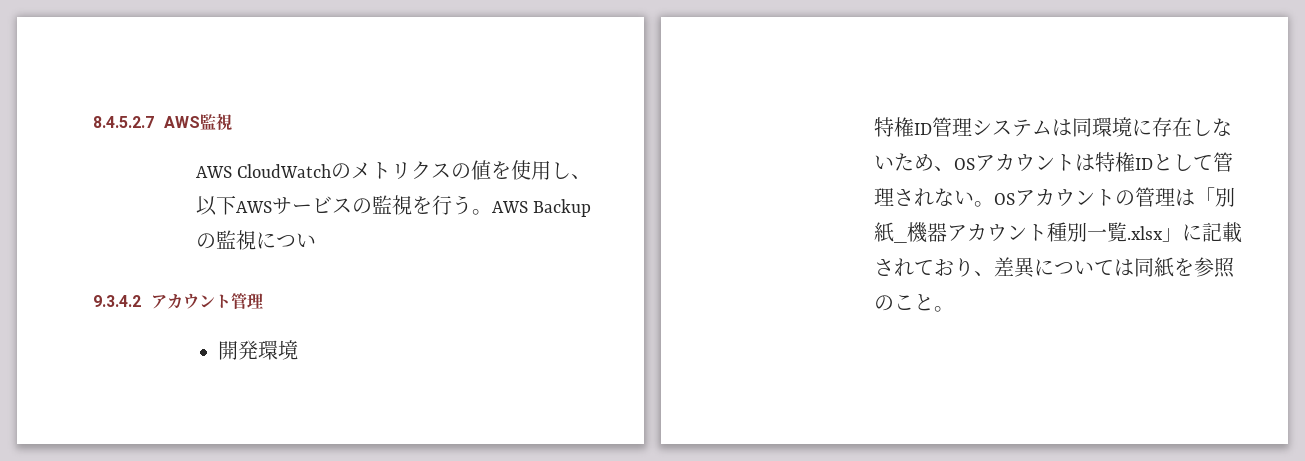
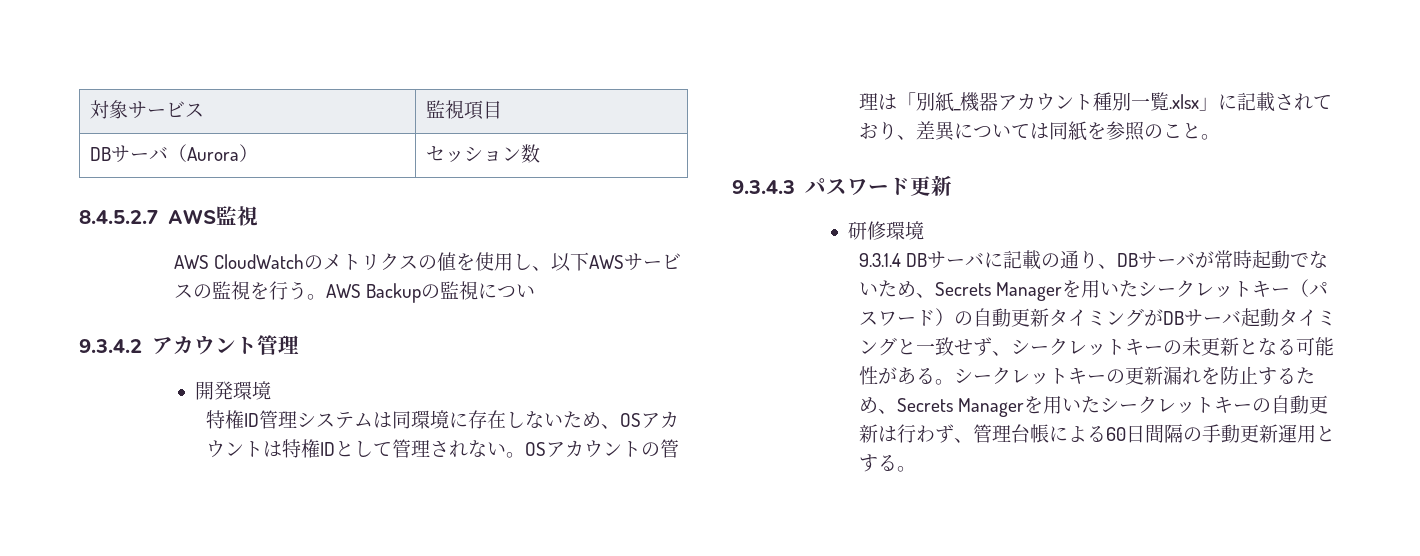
(93, 122) none -> [89,100,204,119] [425,100,502,120] [89,144,258,163] [425,144,540,163] 対象サービス | 監視項目 // DBサーバ（Aurora） | セッション数 //
(955, 309) none -> [732,175,952,196] [848,221,925,240] [858,250,1329,270] [858,279,1329,301] [858,308,1336,327] [858,337,1334,356] [858,366,1315,385] [858,395,1329,417] [858,424,1335,443] [858,454,916,472] // 9.3.4.3パスワード更新 // 研修環境 // 9.3.1.4 DBサーバに記載の通り、DBサーバが常時起動でないため、Secrets Managerを用いたシークレットキー（パスワード）の自動更新タイミングがDBサーバ起動タイミングと一致せず、シークレットキーの未更新となる可能性がある。シークレットキーの更新漏れを防止するため、Secrets Managerを用いたシークレットキーの自動更新は行わず、管理台帳による60日間隔の手動更新運用とする。

